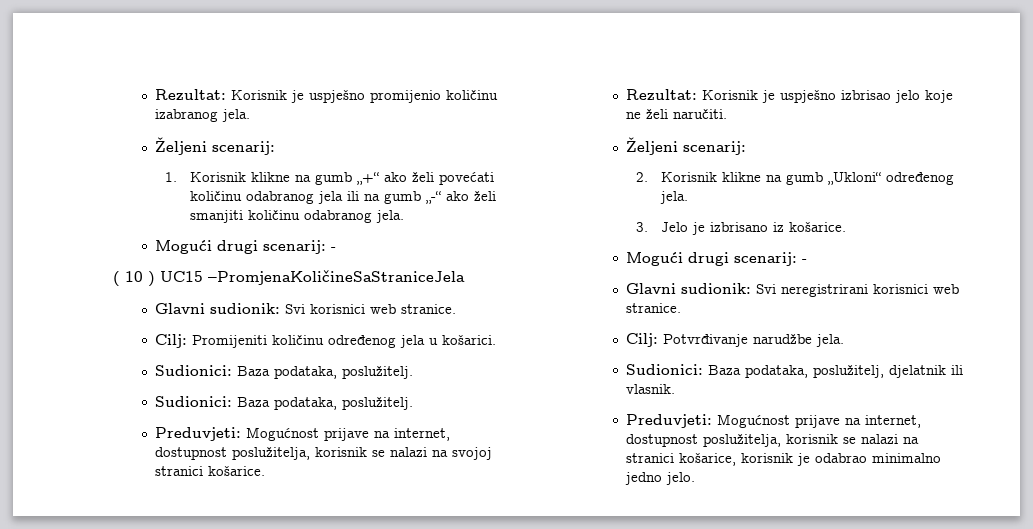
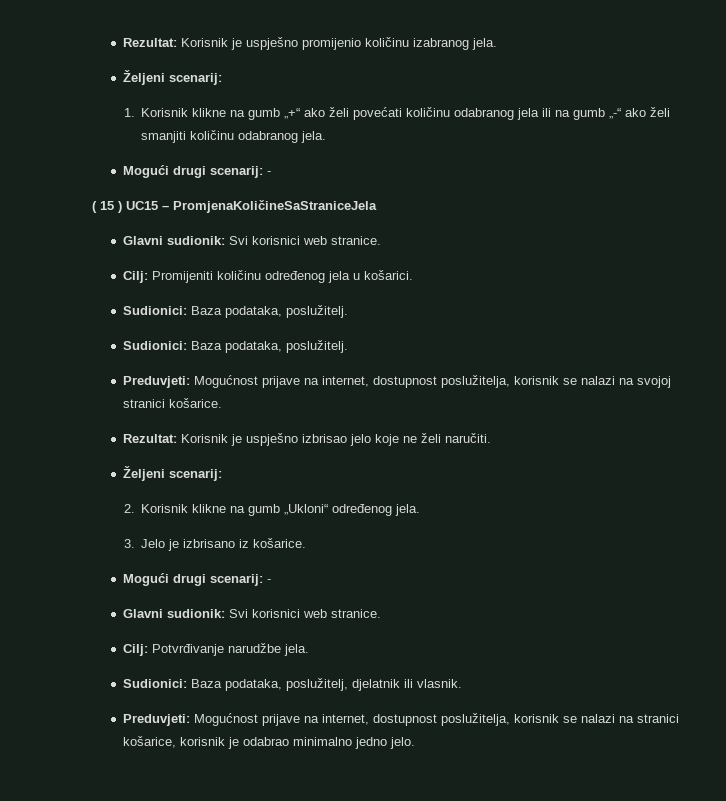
[125,271,144,282] 10 -> [100,201,115,210] 15
[208,270,466,285] –PromjenaKoličineSaStraniceJela -> [162,200,378,213] – PromjenaKoličineSaStraniceJela
[781,284,869,297] neregistrirani -> (248, 613) none

